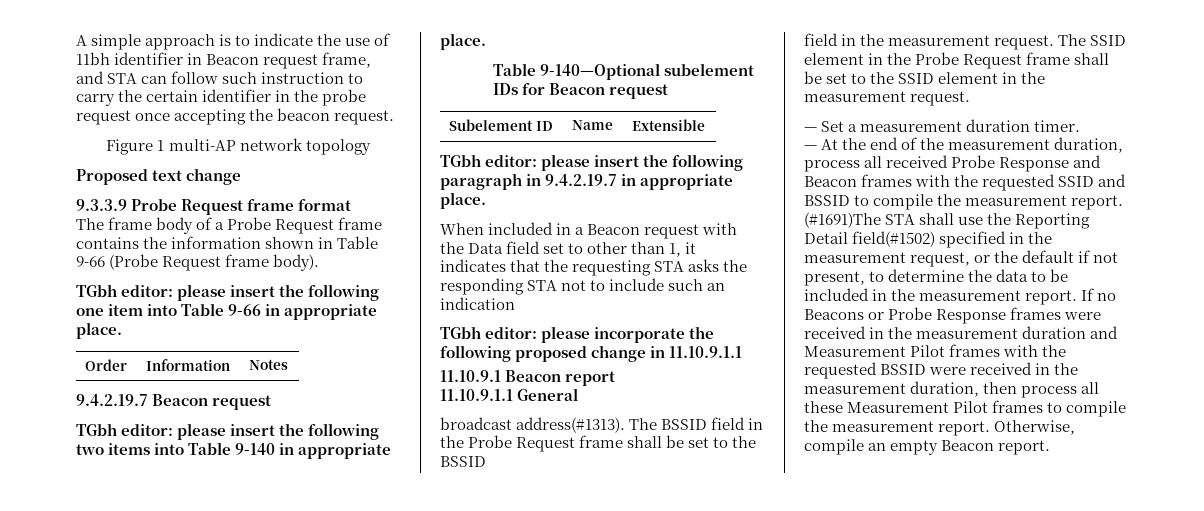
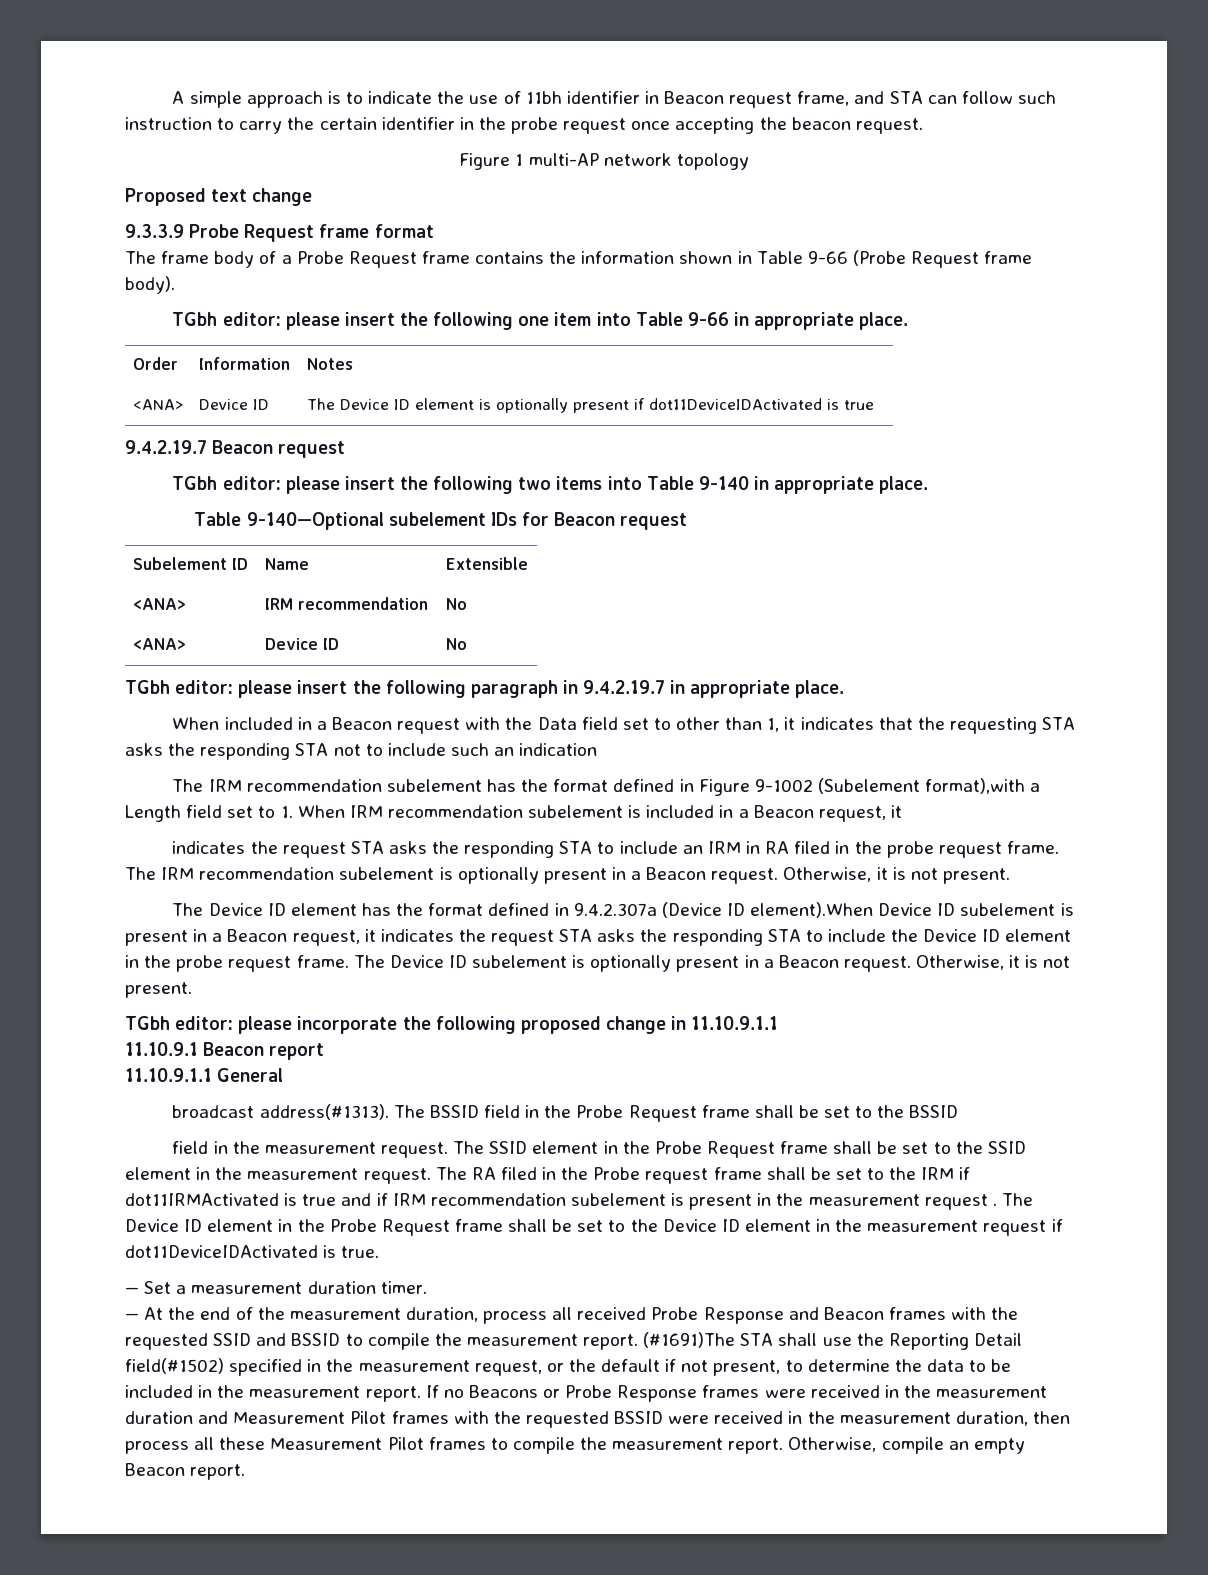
(289, 364) none -> [132,399,183,410] [198,399,269,410] [306,398,874,413] // <ANA> | Device ID | The Device ID element is optionally present if dot11DeviceIDActivated is true
(706, 125) none -> [132,598,186,610] [264,597,428,610] [445,598,467,610] [132,638,186,650] [264,638,339,650] [445,638,467,650] // <ANA> | IRM recommendation | No // <ANA> | Device ID | No
(515, 303) none -> [172,778,1041,796] [125,805,902,822] [172,841,1059,858] [125,867,1010,884] [172,902,1074,918] [125,929,1072,946] [125,955,1071,972] [125,982,192,998] // The IRM recommendation subelement has the format defined in Figure 9-1002 (Subelement format),with a Length field set to 1. When IRM recommendation subelement is included in a Beacon request, it // indicates the request STA asks the responding STA to include an IRM in RA filed in the probe request frame. The IRM recommendation subelement is optionally present in a Beacon request. Otherwise, it is not present. // The Device ID element has the format defined in 9.4.2.307a (Device ID element).When Device ID subelement is present in a Beacon request, it indicates the request STA asks the responding STA to include the Device ID element in the probe request frame. The Device ID subelement is optionally present in a Beacon request. Otherwise, it is not present.
(971, 98) none -> [435,1167,971,1184] [125,1193,1033,1210] [125,1219,1063,1236] [125,1245,380,1258] The RA filed in the Probe request frame shall be set to the IRM if dot11IRMActivated is true and if IRM recommendation subelement is present in the measurement request . The Device ID element in the Probe Request frame shall be set to the Device ID element in the measurement request if dot11DeviceIDActivated is true.

